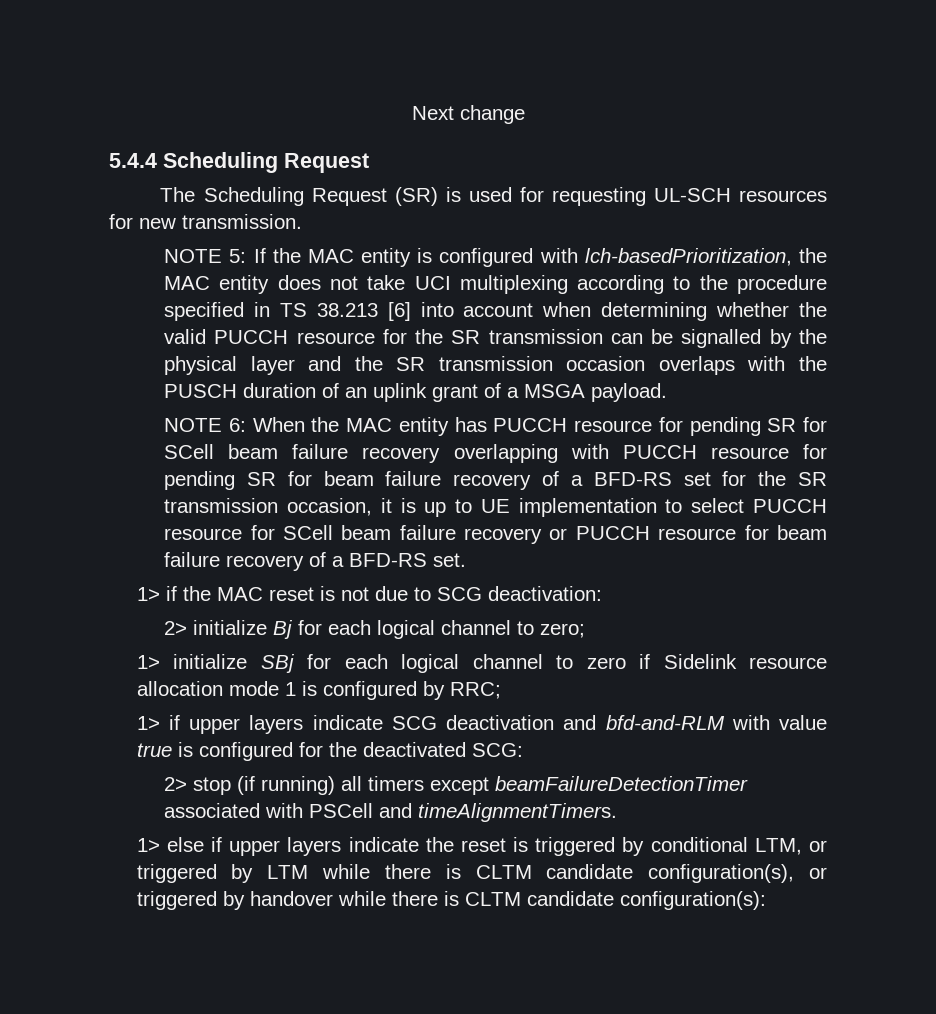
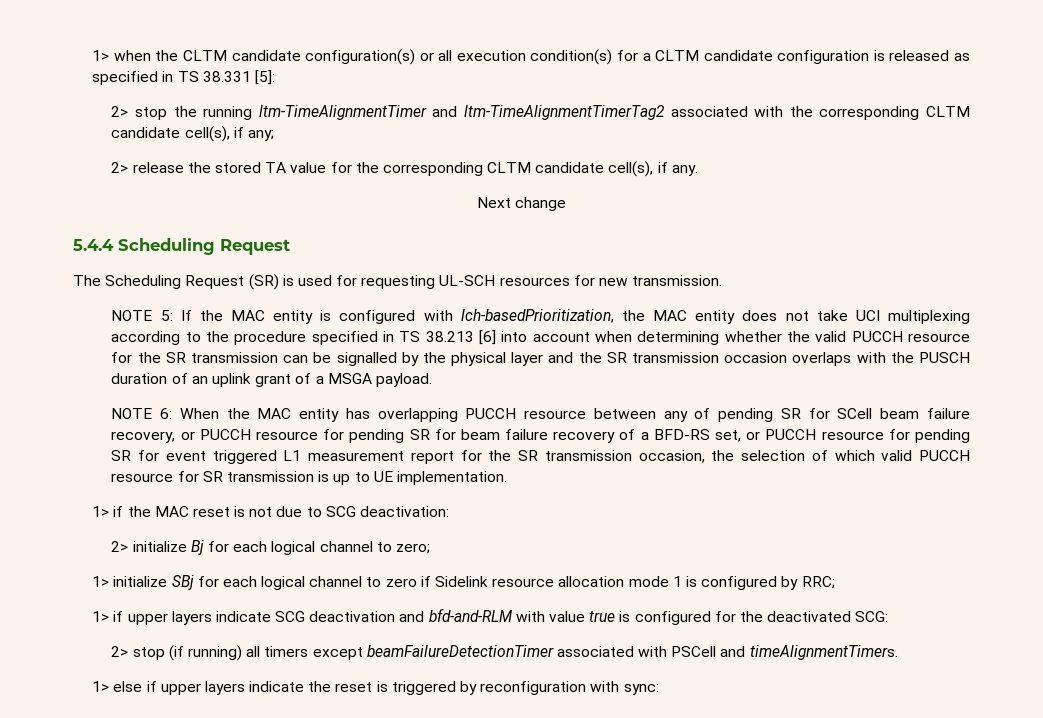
(411, 113) none -> [92,49,971,65] [92,70,275,85] [111,105,971,120] [111,126,274,142] [111,161,698,177] 1> when the CLTM candidate configuration(s) or all execution condition(s) for a CLTM candidate configuration is released as specified in TS 38.331 [5]: // 2> stop the running ltm-TimeAlignmentTimer and ltm-TimeAlignmentTimerTag2 associated with the corresponding CLTM candidate cell(s), if any; // 2> release the stored TA value for the corresponding CLTM candidate cell(s), if any. //
[493,417,683,432] PUCCH resource for -> [377,408,711,422] overlapping PUCCH resource between any of
[362,444,609,463] recovery overlapping with -> [111,431,195,443] recovery, or
[683,472,711,486] set -> [715,429,971,443] [111,450,454,464] set, or PUCCH resource for pending SR for event triggered L1 measurement report
[380,498,827,517] [164,525,827,544] [164,552,467,571] it is up to UE implementation to select PUCCH resource for SCell beam failure recovery or PUCCH resource for beam failure recovery of a BFD-RS set. -> [711,450,970,461] [111,471,507,485] the selection of which valid PUCCH resource for SR transmission is up to UE implementation.
[650,837,827,855] [136,864,828,883] [136,891,766,910] conditional LTM, or triggered by LTM while there is CLTM candidate configuration(s), or triggered by handover while there is CLTM candidate configuration(s): -> [480,681,659,695] reconfiguration with sync:

